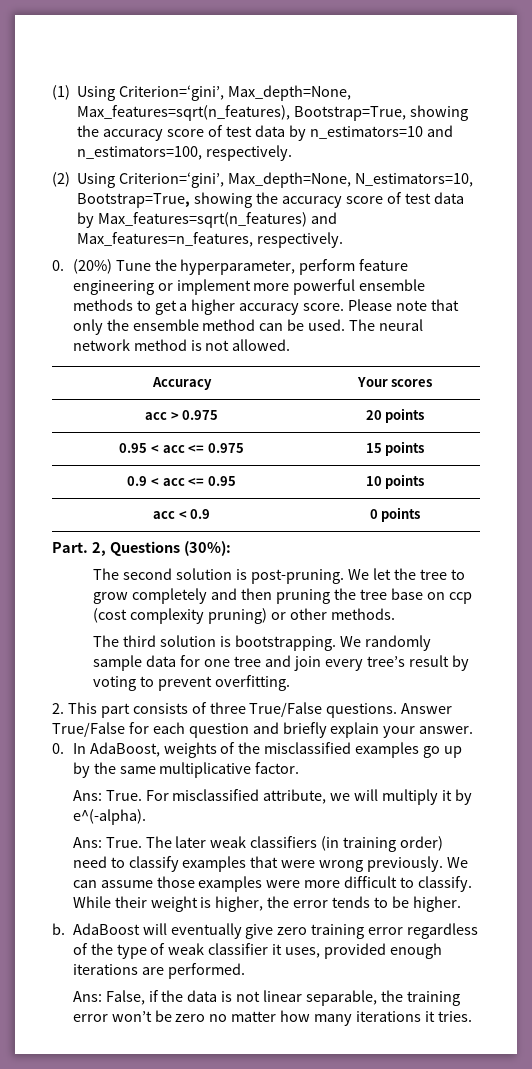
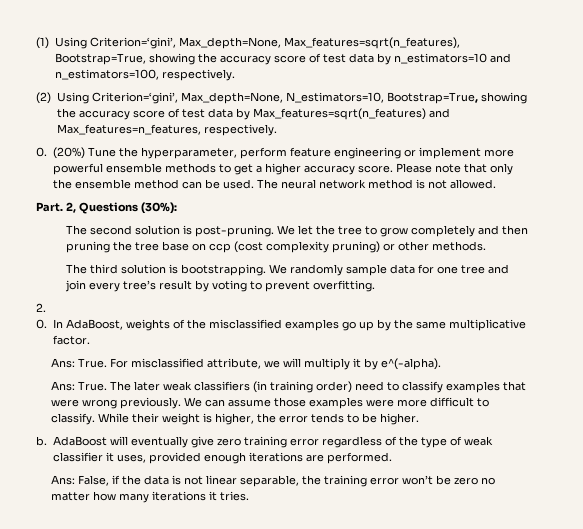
[151,377,212,390] [356,377,433,387] [144,410,219,420] [365,408,425,423] [119,443,244,453] [365,441,425,456] [127,476,236,486] [365,474,425,489] [152,509,211,519] [369,507,421,522] // Accuracy | Your scores // acc > 0.975 | 20 points // 0.95 < acc <= 0.975 | 15 points // 0.9 < acc <= 0.95 | 10 points // acc < 0.9 | 0 points -> (496, 184) none
[67,702,453,718] [52,722,474,738] This part consists of three True/False questions. Answer True/False for each question and briefly explain your answer. -> (46, 307) none

